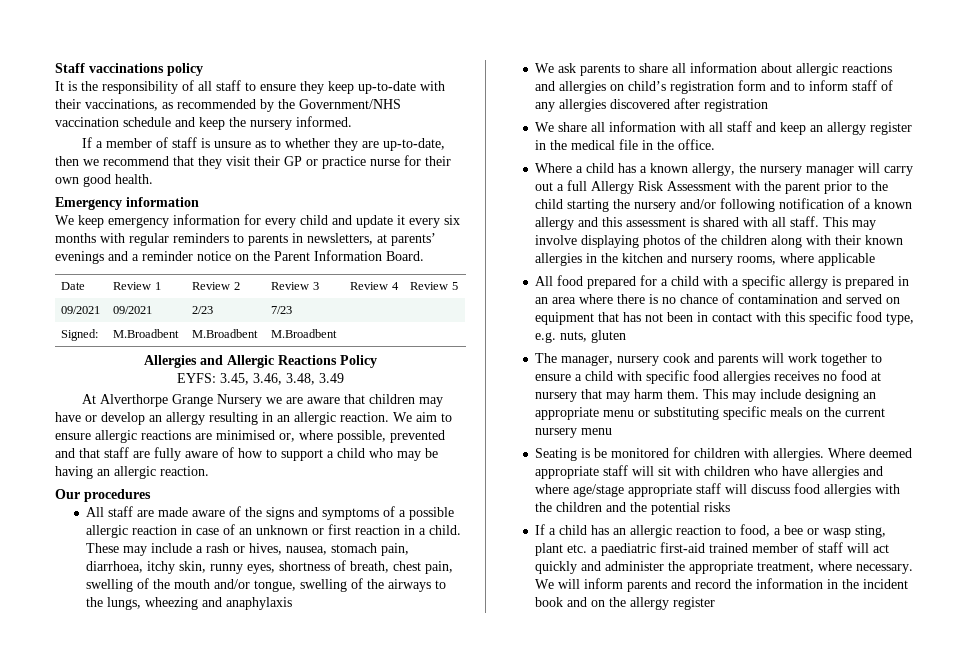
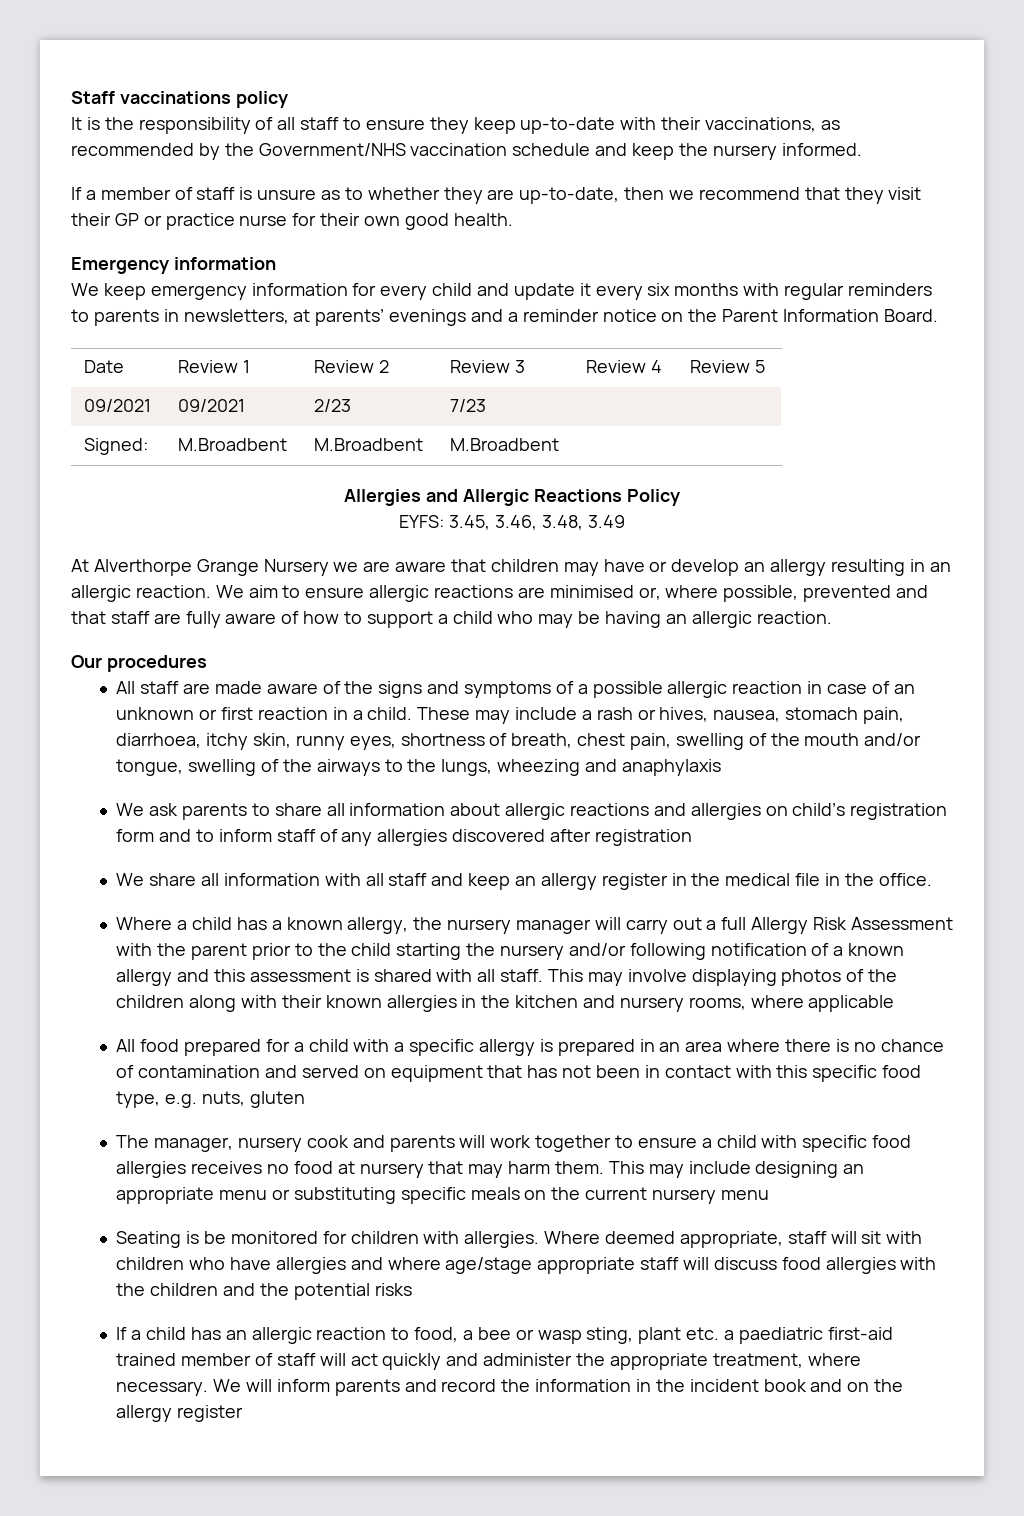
[535,466,600,479] appropriate -> [679,1231,783,1248] appropriate,

